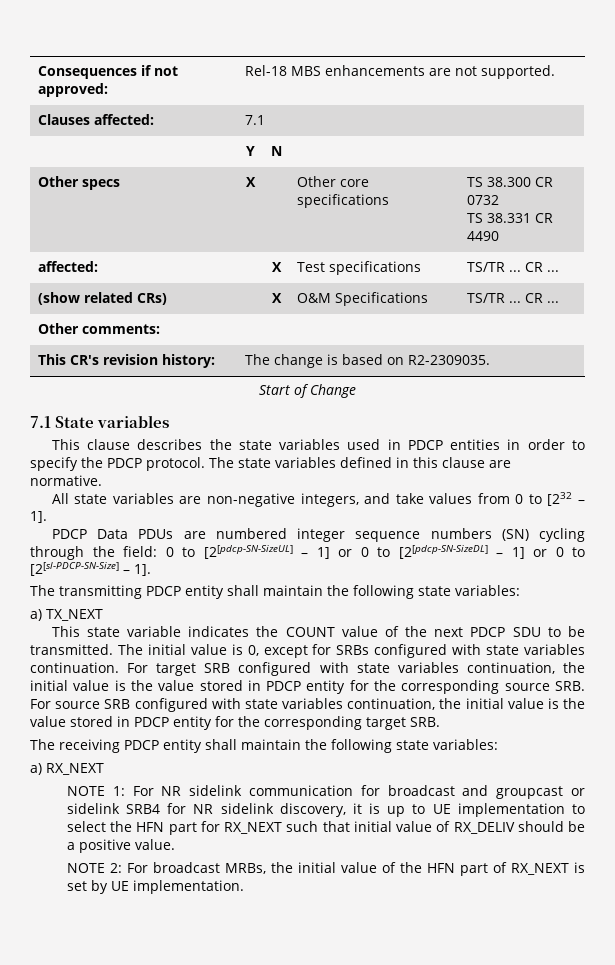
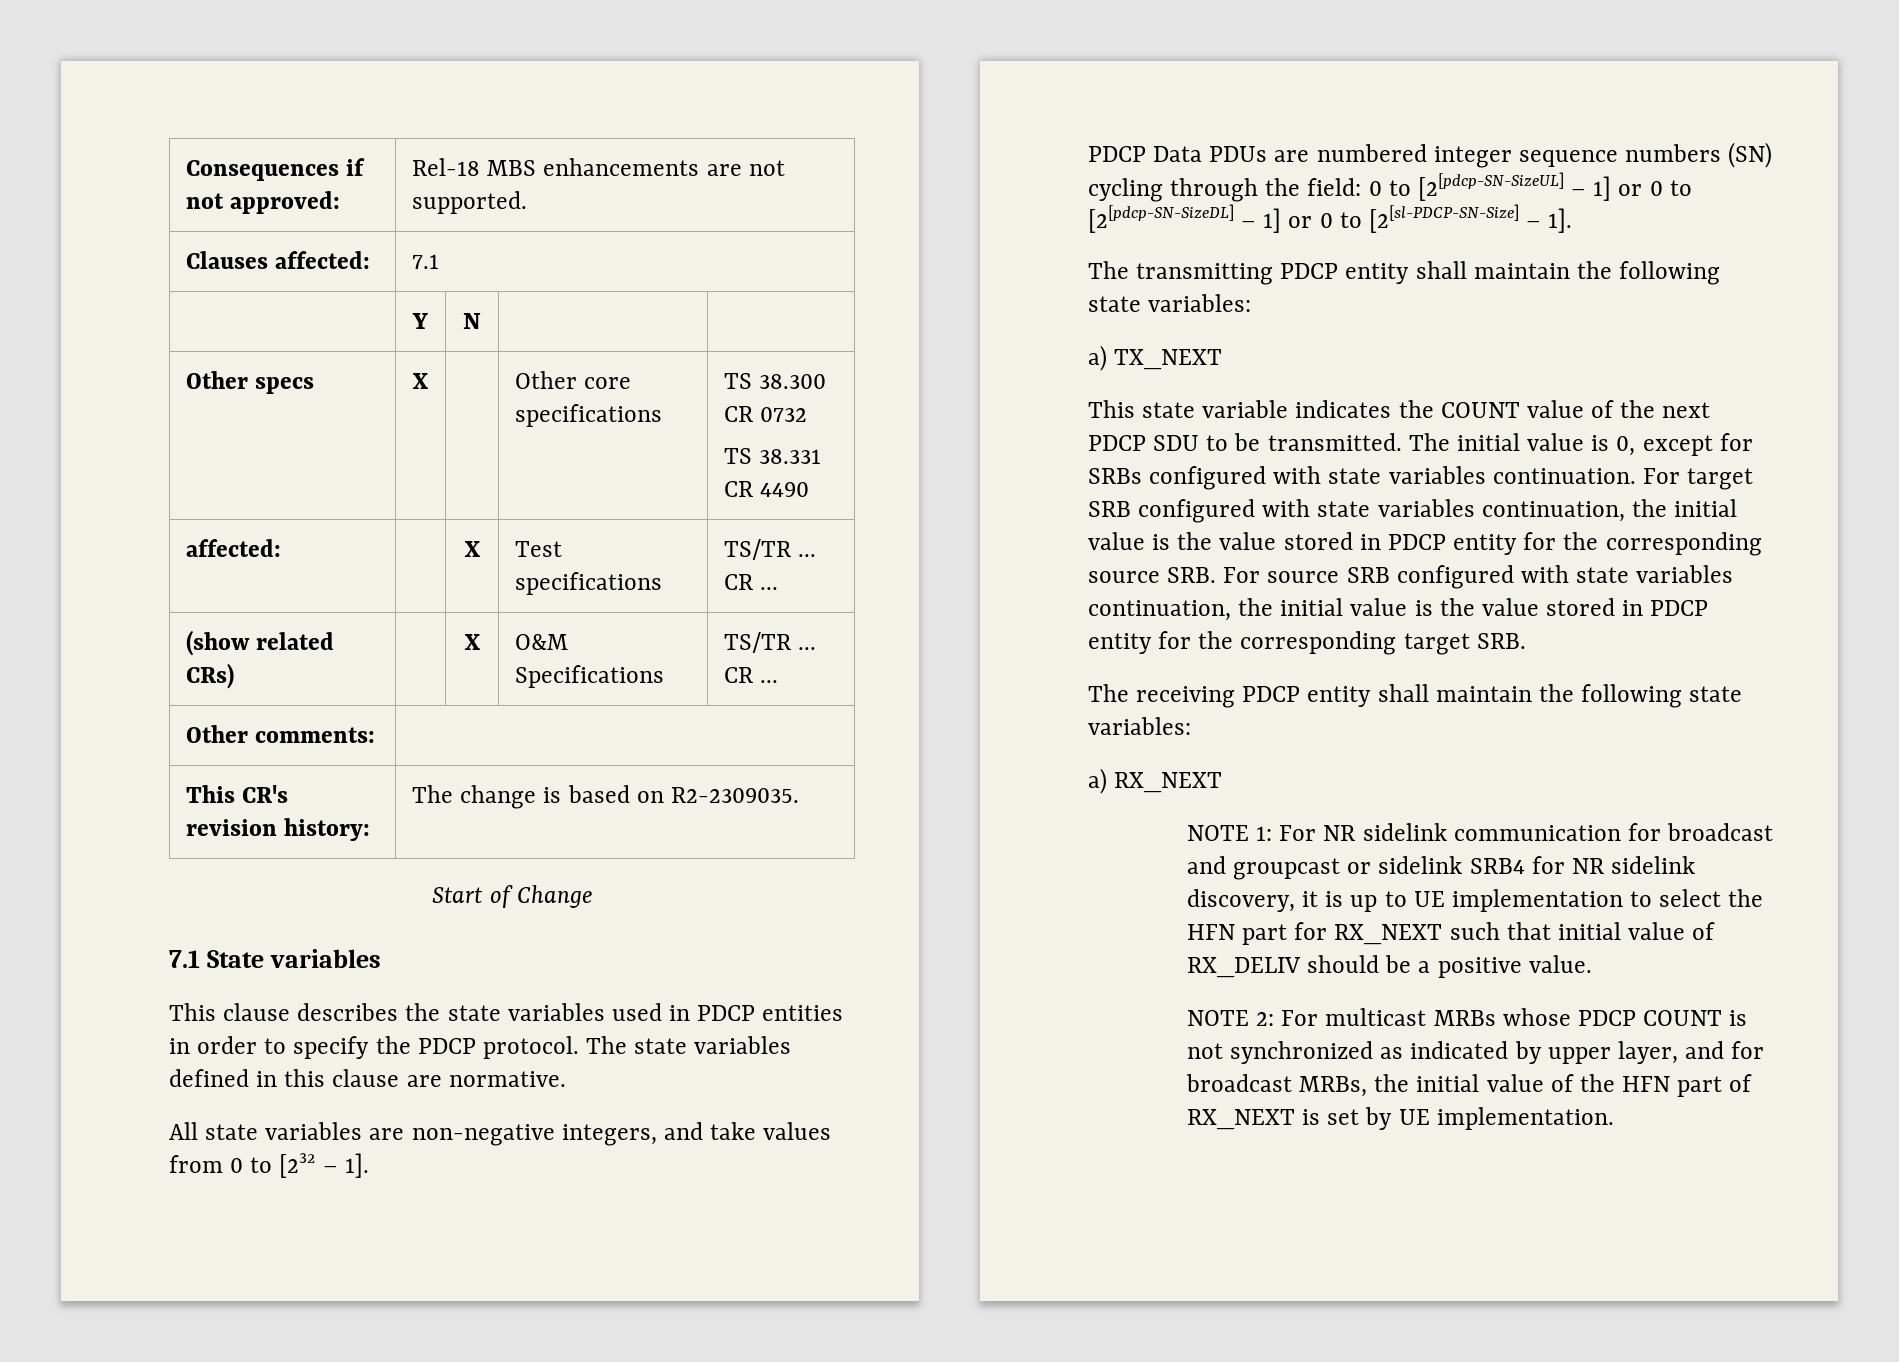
(148, 868) none -> [1325,1008,1748,1026] [1186,1041,1765,1064] multicast MRBs whose PDCP COUNT is not synchronized as indicated by upper layer, and for

